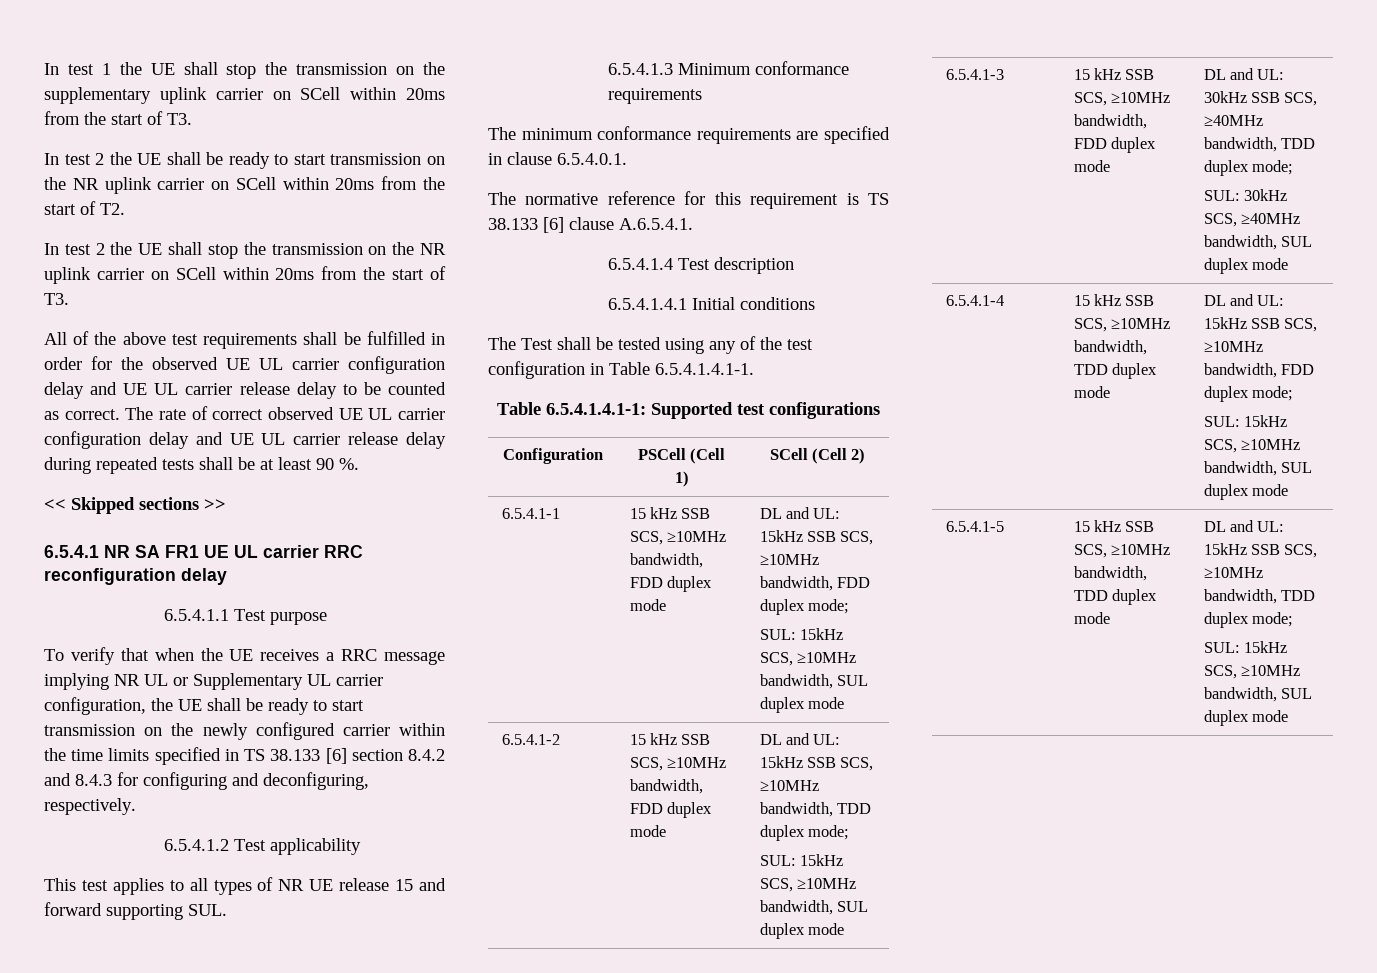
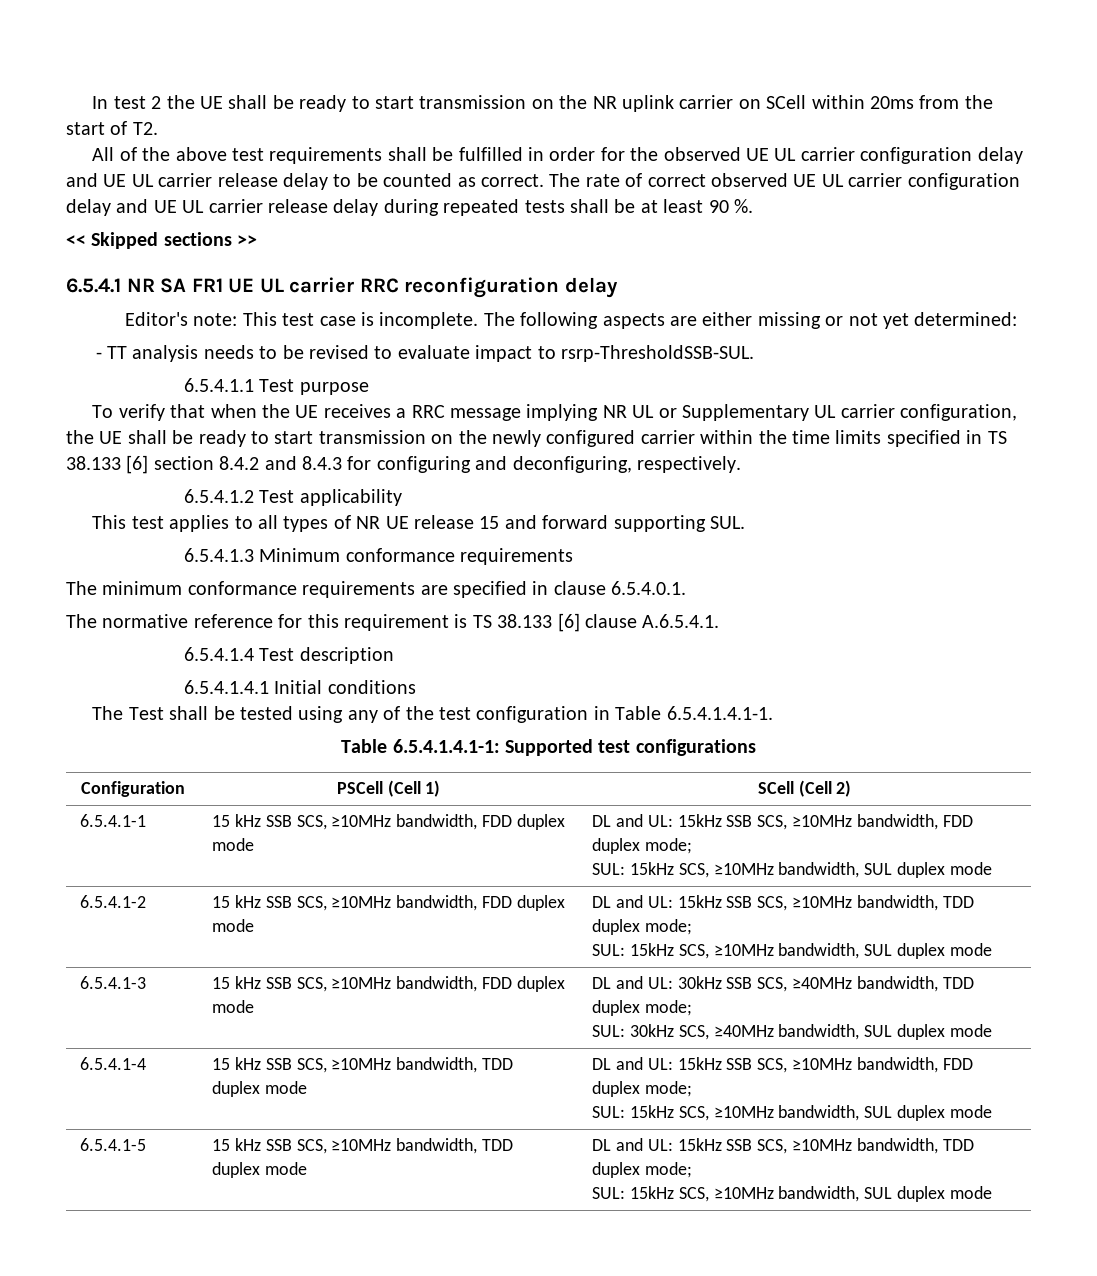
[44,62,445,79] [44,87,445,104] [44,111,192,125] [44,153,91,165] In test 1 the UE shall stop the transmission on the supplementary uplink carrier on SCell within 20ms from the start of T3. // In test -> [92,96,146,109] In test
[44,242,446,259] [44,266,447,284] [44,293,69,305] // In test 2 the UE shall stop the transmission on the NR uplink carrier on SCell within 20ms from the start of T3. -> (158, 128) none
(227, 576) none -> [125,312,1018,329] [95,345,754,362] // Editor's note: This test case is incomplete. The following aspects are either missing or not yet determined: // - TT analysis needs to be revised to evaluate impact to rsrp-ThresholdSSB-SUL.

